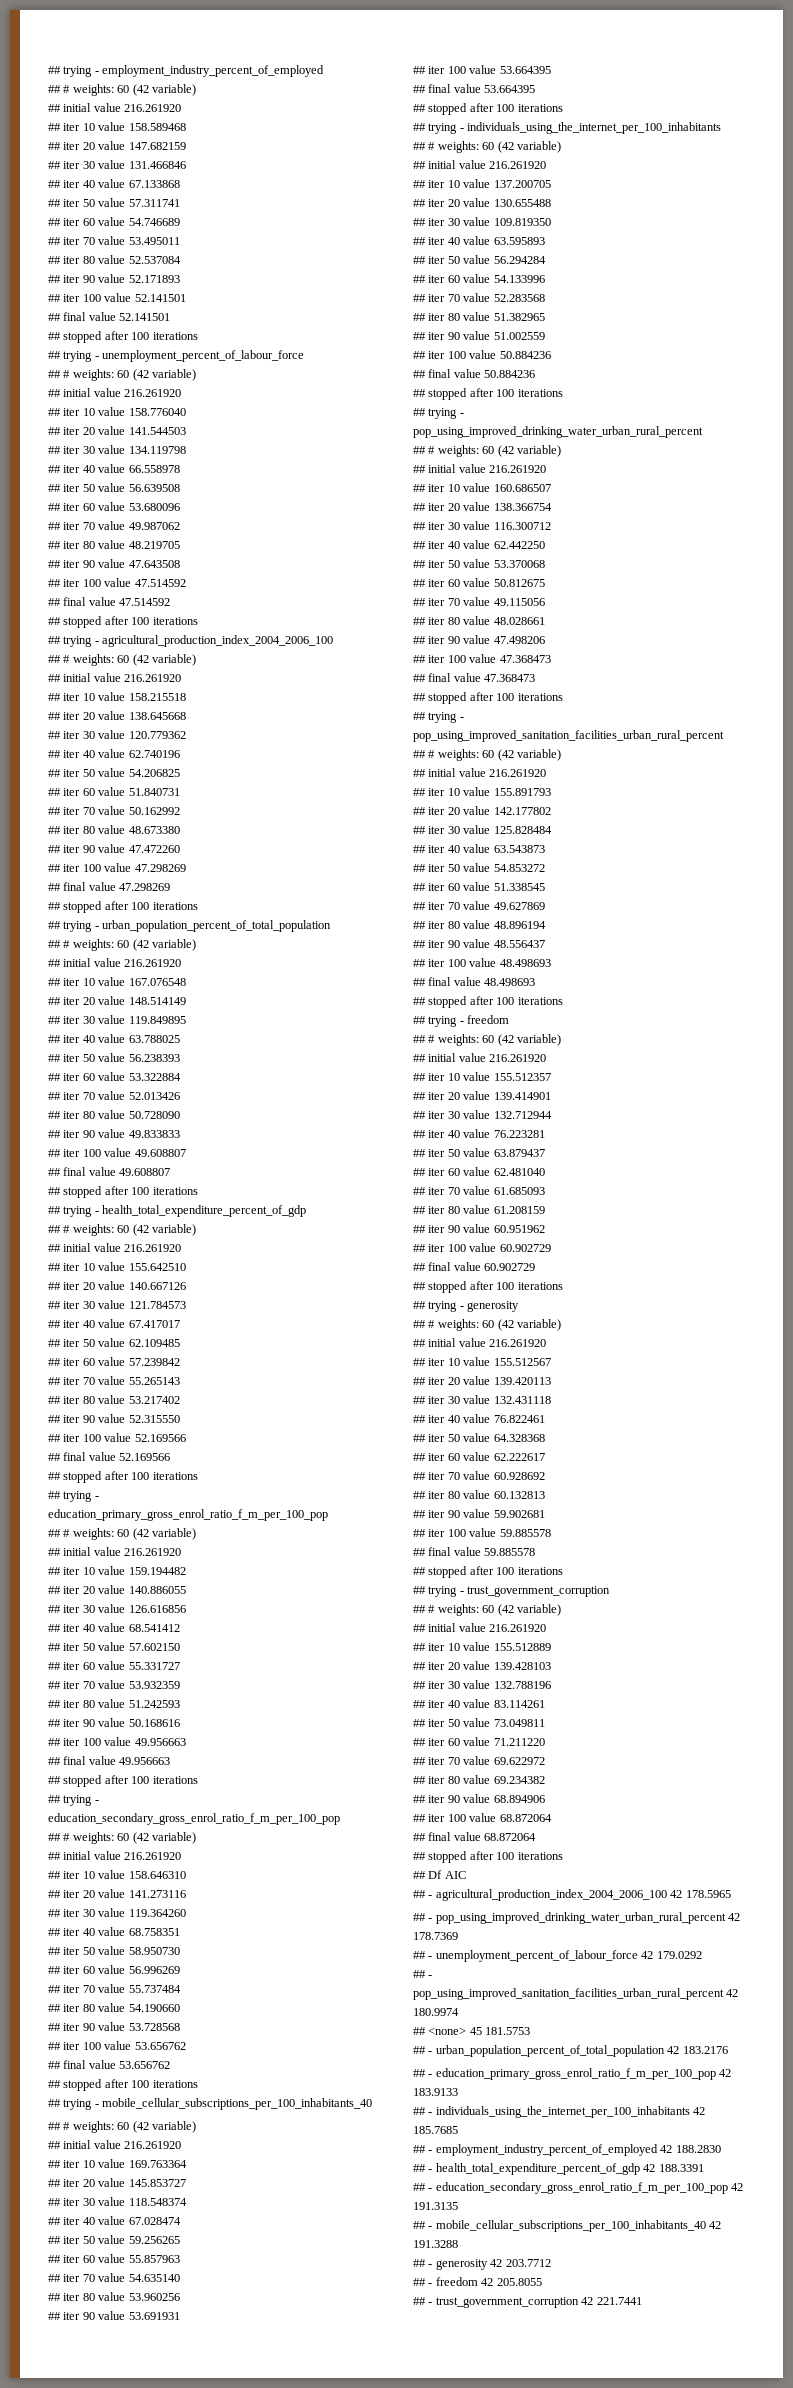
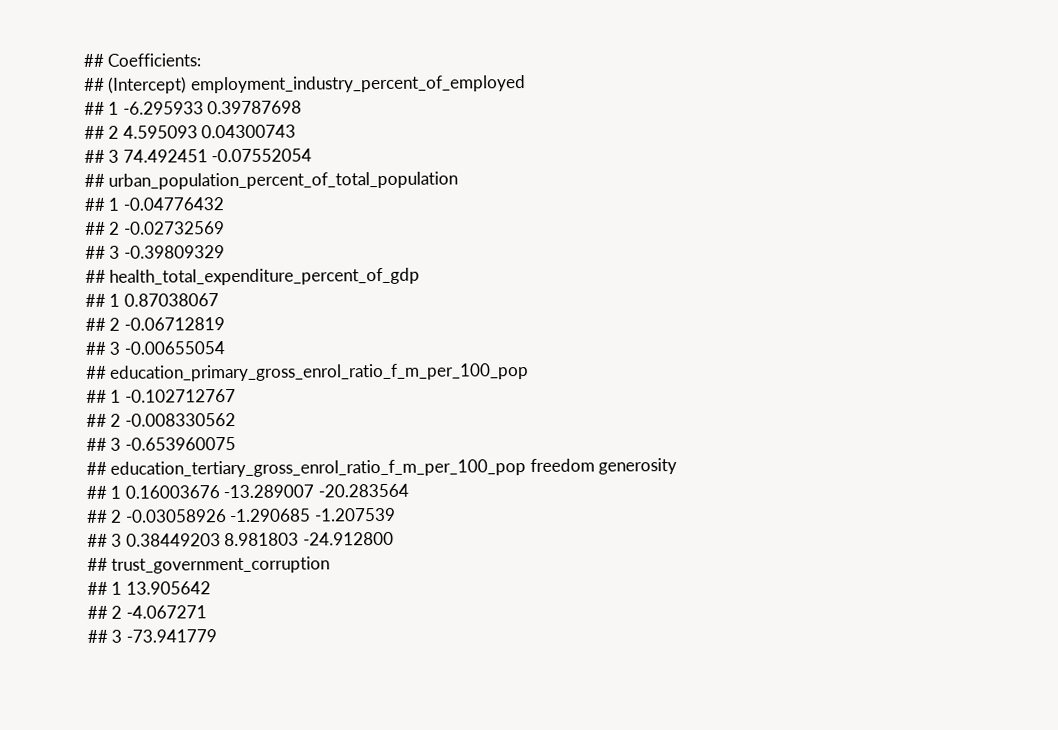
[48,66,99,77] ## trying - -> [83,53,202,68] [84,76,188,94] ## Coefficients: // ## (Intercept)
[63,84,196,96] [48,103,182,112] [48,122,186,131] [48,141,186,150] [48,160,186,169] [48,179,180,188] [48,198,180,207] [48,217,180,226] [48,236,180,245] [48,255,181,264] [48,274,180,283] [48,293,186,302] [48,312,171,321] [48,331,198,343] [48,350,305,362] [48,369,196,381] [48,388,182,397] [48,407,186,416] [48,426,186,435] [48,445,186,454] [48,464,180,473] [48,483,180,492] [48,502,180,511] [48,521,180,530] [48,540,180,549] [48,559,180,568] [48,578,186,587] [48,597,171,606] [48,616,198,628] [48,635,334,647] [48,654,196,666] [48,673,182,682] [48,692,186,701] [48,711,186,720] [48,730,186,739] [48,749,180,758] [48,768,180,777] [48,787,180,796] [48,806,180,815] [48,825,180,834] [48,844,180,853] [48,863,186,872] [48,882,171,891] [48,901,198,913] [48,920,332,932] [48,939,196,951] [48,958,182,967] [48,977,186,986] [48,996,186,1005] [48,1015,186,1024] [48,1034,180,1043] [48,1053,180,1062] [48,1072,181,1081] [48,1091,180,1100] [48,1110,180,1119] [48,1129,180,1138] [48,1148,186,1157] [48,1167,171,1176] [48,1186,198,1198] [48,1205,307,1217] [48,1224,196,1236] [48,1243,182,1252] [48,1262,186,1271] [48,1281,186,1290] [48,1300,186,1309] [48,1319,180,1328] [48,1338,180,1347] [48,1357,180,1366] [48,1376,180,1385] [48,1395,180,1404] [48,1414,180,1423] [48,1433,186,1442] [48,1452,171,1461] [48,1471,198,1483] [48,1491,99,1502] [48,1509,328,1521] [48,1528,196,1540] [48,1547,182,1556] [48,1566,186,1575] [48,1585,186,1594] [48,1604,186,1613] [48,1623,180,1632] [48,1642,180,1651] [48,1661,180,1670] [48,1680,180,1689] [48,1699,180,1708] [48,1718,180,1727] [48,1737,186,1746] [48,1756,171,1765] [48,1775,198,1787] [48,1795,99,1806] [48,1813,340,1825] [48,1832,196,1844] [48,1851,182,1860] [48,1870,186,1879] [48,1889,186,1898] [48,1908,186,1917] [48,1927,180,1936] [48,1946,180,1955] [48,1965,180,1974] [48,1984,181,1993] [48,2003,180,2012] [48,2022,180,2031] [48,2041,186,2050] [48,2060,171,2069] [48,2079,198,2091] [48,2098,373,2110] [48,2121,196,2133] [48,2140,182,2149] [48,2159,187,2168] [48,2178,186,2187] [48,2197,187,2206] [48,2216,181,2225] [48,2235,180,2244] [48,2254,180,2263] [48,2273,180,2282] [48,2292,180,2301] [48,2311,180,2320] [413,65,551,74] [413,84,536,93] [413,103,563,115] [413,122,722,134] [413,141,561,153] [413,160,547,169] [413,179,551,188] [413,198,551,207] [413,217,551,226] [413,236,545,245] [413,255,546,264] [413,274,545,283] [413,293,545,302] [413,312,545,321] [413,331,545,340] [413,350,551,359] [413,369,536,378] [413,388,563,400] [413,408,464,419] [413,426,703,438] [413,445,561,457] [413,464,547,473] [413,483,551,492] [413,502,552,511] [413,521,551,530] [413,540,545,549] [413,559,545,568] [413,578,545,587] [413,597,545,606] [413,616,545,625] [413,635,545,644] [413,654,551,663] [413,673,536,682] [413,692,563,704] [413,712,464,723] [413,730,724,742] [413,749,561,761] [413,768,547,777] [413,787,551,796] [413,806,551,815] [413,825,552,834] [413,844,545,853] [413,863,545,872] [413,882,545,891] [413,901,545,910] [413,920,546,929] [413,939,545,948] [413,958,551,967] [413,977,536,986] [413,996,563,1008] [413,1015,510,1027] [413,1034,561,1046] [413,1053,547,1062] [413,1072,551,1081] [413,1091,551,1100] [413,1110,552,1119] [413,1129,545,1138] [413,1148,545,1157] [413,1167,545,1176] [413,1186,545,1195] [413,1205,545,1214] [413,1224,545,1233] [413,1243,551,1252] [413,1262,536,1271] [413,1281,563,1293] [413,1301,520,1312] [413,1319,561,1331] [413,1338,547,1347] [413,1357,551,1366] [413,1376,551,1385] [413,1395,551,1404] [413,1414,545,1423] [413,1433,545,1442] [413,1452,545,1461] [413,1471,545,1480] [413,1490,545,1499] [413,1509,545,1518] [413,1528,551,1537] [413,1547,536,1556] [413,1566,563,1578] [413,1586,611,1597] [413,1604,561,1616] [413,1623,547,1632] [413,1642,551,1651] [413,1661,551,1670] [413,1680,551,1689] [413,1699,545,1708] [413,1718,545,1727] [413,1737,545,1746] [413,1756,545,1765] [413,1775,545,1784] [413,1794,545,1803] [413,1813,552,1822] [413,1832,537,1841] [413,1851,563,1863] [413,1870,466,1879] [413,1889,731,1901] [413,1912,741,1924] [413,1932,458,1940] [413,1950,702,1962] [413,1970,433,1978] [413,1988,739,2000] [413,2008,459,2016] [413,2027,531,2035] [413,2045,728,2057] [413,2068,732,2080] [413,2088,458,2096] [413,2106,706,2118] [413,2126,458,2134] [413,2144,721,2156] [413,2163,704,2175] [413,2182,744,2194] [413,2202,458,2210] [413,2220,722,2232] [413,2240,458,2248] [413,2259,551,2270] [413,2277,542,2286] [413,2297,642,2308] # weights: 60 (42 variable) // ## initial value 216.261920 // ## iter 10 value 158.589468 // ## iter 20 value 147.682159 // ## iter 30 value 131.466846 // ## iter 40 value 67.133868 // ## iter 50 value 57.311741 // ## iter 60 value 54.746689 // ## iter 70 value 53.495011 // ## iter 80 value 52.537084 // ## iter 90 value 52.171893 // ## iter 100 value 52.141501 // ## final value 52.141501 // ## stopped after 100 iterations // ## trying - unemployment_percent_of_labour_force // ## # weights: 60 (42 variable) // ## initial value 216.261920 // ## iter 10 value 158.776040 // ## iter 20 value 141.544503 // ## iter 30 value 134.119798 // ## iter 40 value 66.558978 // ## iter 50 value 56.639508 // ## iter 60 value 53.680096 // ## iter 70 value 49.987062 // ## iter 80 value 48.219705 // ## iter 90 value 47.643508 // ## iter 100 value 47.514592 // ## final value 47.514592 // ## stopped after 100 iterations // ## trying - agricultural_production_index_2004_2006_100 // ## # weights: 60 (42 variable) // ## initial value 216.261920 // ## iter 10 value 158.215518 // ## iter 20 value 138.645668 // ## iter 30 value 120.779362 // ## iter 40 value 62.740196 // ## iter 50 value 54.206825 // ## iter 60 value 51.840731 // ## iter 70 value 50.162992 // ## iter 80 value 48.673380 // ## iter 90 value 47.472260 // ## iter 100 value 47.298269 // ## final value 47.298269 // ## stopped after 100 iterations // ## trying - urban_population_percent_of_total_population // ## # weights: 60 (42 variable) // ## initial value 216.261920 // ## iter 10 value 167.076548 // ## iter 20 value 148.514149 // ## iter 30 value 119.849895 // ## iter 40 value 63.788025 // ## iter 50 value 56.238393 // ## iter 60 value 53.322884 // ## iter 70 value 52.013426 // ## iter 80 value 50.728090 // ## iter 90 value 49.833833 // ## iter 100 value 49.608807 // ## final value 49.608807 // ## stopped after 100 iterations // ## trying - health_total_expenditure_percent_of_gdp // ## # weights: 60 (42 variable) // ## initial value 216.261920 // ## iter 10 value 155.642510 // ## iter 20 value 140.667126 // ## iter 30 value 121.784573 // ## iter 40 value 67.417017 // ## iter 50 value 62.109485 // ## iter 60 value 57.239842 // ## iter 70 value 55.265143 // ## iter 80 value 53.217402 // ## iter 90 value 52.315550 // ## iter 100 value 52.169566 // ## final value 52.169566 // ## stopped after 100 iterations // ## trying - education_primary_gross_enrol_ratio_f_m_per_100_pop // ## # weights: 60 (42 variable) // ## initial value 216.261920 // ## iter 10 value 159.194482 // ## iter 20 value 140.886055 // ## iter 30 value 126.616856 // ## iter 40 value 68.541412 // ## iter 50 value 57.602150 // ## iter 60 value 55.331727 // ## iter 70 value 53.932359 // ## iter 80 value 51.242593 // ## iter 90 value 50.168616 // ## iter 100 value 49.956663 // ## final value 49.956663 // ## stopped after 100 iterations // ## trying - education_secondary_gross_enrol_ratio_f_m_per_100_pop // ## # weights: 60 (42 variable) // ## initial value 216.261920 // ## iter 10 value 158.646310 // ## iter 20 value 141.273116 // ## iter 30 value 119.364260 // ## iter 40 value 68.758351 // ## iter 50 value 58.950730 // ## iter 60 value 56.996269 // ## iter 70 value 55.737484 // ## iter 80 value 54.190660 // ## iter 90 value 53.728568 // ## iter 100 value 53.656762 // ## final value 53.656762 // ## stopped after 100 iterations // ## trying - mobile_cellular_subscriptions_per_100_inhabitants_40 // ## # weights: 60 (42 variable) // ## initial value 216.261920 // ## iter 10 value 169.763364 // ## iter 20 value 145.853727 // ## iter 30 value 118.548374 // ## iter 40 value 67.028474 // ## iter 50 value 59.256265 // ## iter 60 value 55.857963 // ## iter 70 value 54.635140 // ## iter 80 value 53.960256 // ## iter 90 value 53.691931 // ## iter 100 value 53.664395 // ## final value 53.664395 // ## stopped after 100 iterations // ## trying - individuals_using_the_internet_per_100_inhabitants // ## # weights: 60 (42 variable) // ## initial value 216.261920 // ## iter 10 value 137.200705 // ## iter 20 value 130.655488 // ## iter 30 value 109.819350 // ## iter 40 value 63.595893 // ## iter 50 value 56.294284 // ## iter 60 value 54.133996 // ## iter 70 value 52.283568 // ## iter 80 value 51.382965 // ## iter 90 value 51.002559 // ## iter 100 value 50.884236 // ## final value 50.884236 // ## stopped after 100 iterations // ## trying - pop_using_improved_drinking_water_urban_rural_percent // ## # weights: 60 (42 variable) // ## initial value 216.261920 // ## iter 10 value 160.686507 // ## iter 20 value 138.366754 // ## iter 30 value 116.300712 // ## iter 40 value 62.442250 // ## iter 50 value 53.370068 // ## iter 60 value 50.812675 // ## iter 70 value 49.115056 // ## iter 80 value 48.028661 // ## iter 90 value 47.498206 // ## iter 100 value 47.368473 // ## final value 47.368473 // ## stopped after 100 iterations // ## trying - pop_using_improved_sanitation_facilities_urban_rural_percent // ## # weights: 60 (42 variable) // ## initial value 216.261920 // ## iter 10 value 155.891793 // ## iter 20 value 142.177802 // ## iter 30 value 125.828484 // ## iter 40 value 63.543873 // ## iter 50 value 54.853272 // ## iter 60 value 51.338545 // ## iter 70 value 49.627869 // ## iter 80 value 48.896194 // ## iter 90 value 48.556437 // ## iter 100 value 48.498693 // ## final value 48.498693 // ## stopped after 100 iterations // ## trying - freedom // ## # weights: 60 (42 variable) // ## initial value 216.261920 // ## iter 10 value 155.512357 // ## iter 20 value 139.414901 // ## iter 30 value 132.712944 // ## iter 40 value 76.223281 // ## iter 50 value 63.879437 // ## iter 60 value 62.481040 // ## iter 70 value 61.685093 // ## iter 80 value 61.208159 // ## iter 90 value 60.951962 // ## iter 100 value 60.902729 // ## final value 60.902729 // ## stopped after 100 iterations // ## trying - generosity // ## # weights: 60 (42 variable) // ## initial value 216.261920 // ## iter 10 value 155.512567 // ## iter 20 value 139.420113 // ## iter 30 value 132.431118 // ## iter 40 value 76.822461 // ## iter 50 value 64.328368 // ## iter 60 value 62.222617 // ## iter 70 value 60.928692 // ## iter 80 value 60.132813 // ## iter 90 value 59.902681 // ## iter 100 value 59.885578 // ## final value 59.885578 // ## stopped after 100 iterations // ## trying - trust_government_corruption // ## # weights: 60 (42 variable) // ## initial value 216.261920 // ## iter 10 value 155.512889 // ## iter 20 value 139.428103 // ## iter 30 value 132.788196 // ## iter 40 value 83.114261 // ## iter 50 value 73.049811 // ## iter 60 value 71.211220 // ## iter 70 value 69.622972 // ## iter 80 value 69.234382 // ## iter 90 value 68.894906 // ## iter 100 value 68.872064 // ## final value 68.872064 // ## stopped after 100 iterations // ## Df AIC // ## - agricultural_production_index_2004_2006_100 42 178.5965 // ## - pop_using_improved_drinking_water_urban_rural_percent 42 178.7369 // ## - unemployment_percent_of_labour_force 42 179.0292 // ## - pop_using_improved_sanitation_facilities_urban_rural_percent 42 180.9974 // ## <none> 45 181.5753 // ## - urban_population_percent_of_total_population 42 183.2176 // ## - education_primary_gross_enrol_ratio_f_m_per_100_pop 42 183.9133 // ## - individuals_using_the_internet_per_100_inhabitants 42 185.7685 // ## - employment_industry_percent_of_employed 42 188.2830 // ## - health_total_expenditure_percent_of_gdp 42 188.3391 // ## - education_secondary_gross_enrol_ratio_f_m_per_100_pop 42 191.3135 // ## - mobile_cellular_subscriptions_per_100_inhabitants_40 42 191.3288 // ## - generosity 42 203.7712 // ## - freedom 42 205.8055 // ## - trust_government_corruption 42 221.7441 -> [108,100,303,115] [84,124,297,140] [84,148,313,164] [84,171,459,190] [84,197,224,212] [85,221,225,236] [85,245,225,260] [85,267,421,286] [85,293,219,308] [85,317,225,332] [85,341,225,356] [85,363,530,382] [86,389,236,404] [86,413,236,428] [86,436,236,452] [86,457,678,478] [86,483,409,500] [86,507,396,524] [87,531,394,548] [87,556,331,574] [87,581,211,596] [87,605,207,620] [87,629,217,644] 1 -6.295933 0.39787698 // ## 2 4.595093 0.04300743 // ## 3 74.492451 -0.07552054 // ## urban_population_percent_of_total_population // ## 1 -0.04776432 // ## 2 -0.02732569 // ## 3 -0.39809329 // ## health_total_expenditure_percent_of_gdp // ## 1 0.87038067 // ## 2 -0.06712819 // ## 3 -0.00655054 // ## education_primary_gross_enrol_ratio_f_m_per_100_pop // ## 1 -0.102712767 // ## 2 -0.008330562 // ## 3 -0.653960075 // ## education_tertiary_gross_enrol_ratio_f_m_per_100_pop freedom generosity // ## 1 0.16003676 -13.289007 -20.283564 // ## 2 -0.03058926 -1.290685 -1.207539 // ## 3 0.38449203 8.981803 -24.912800 // ## trust_government_corruption // ## 1 13.905642 // ## 2 -4.067271 // ## 3 -73.941779

